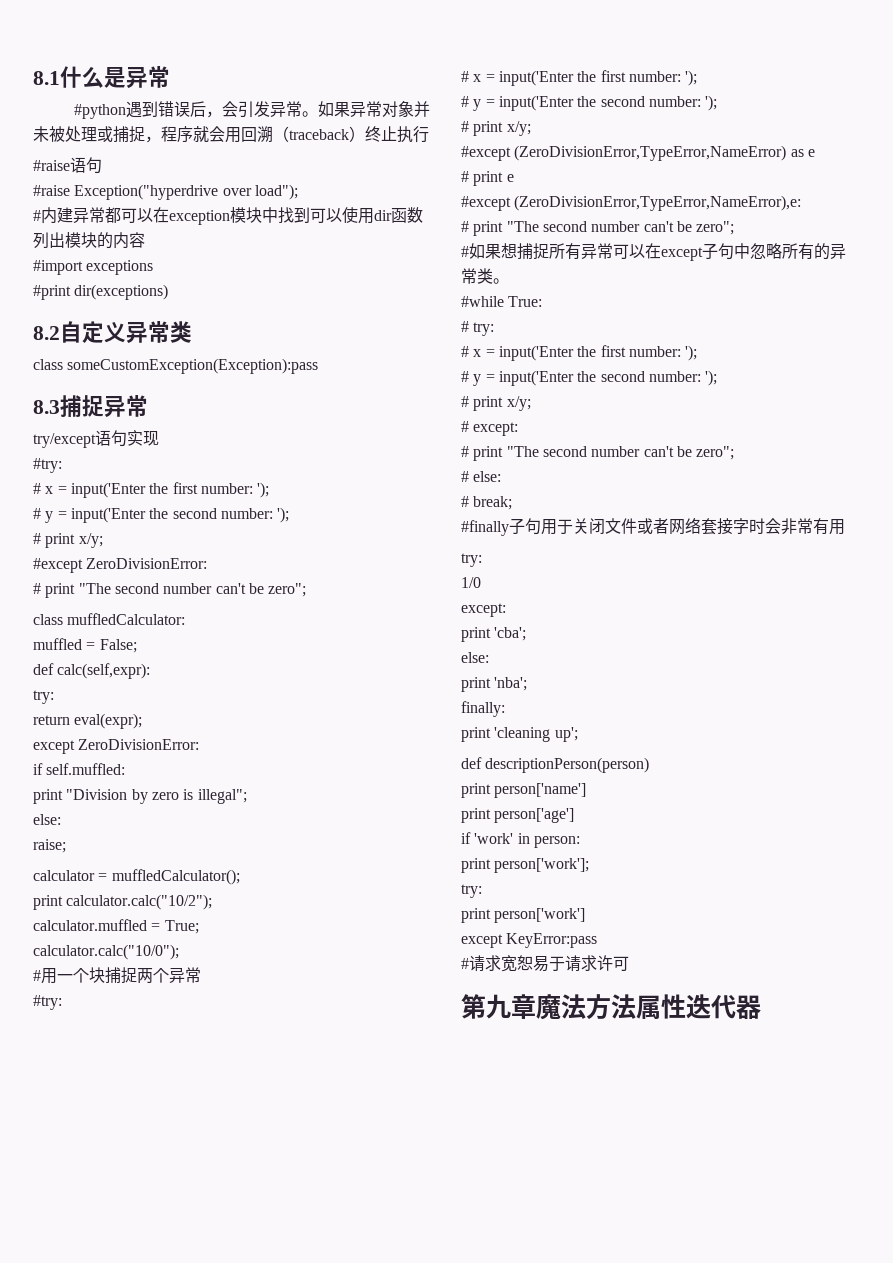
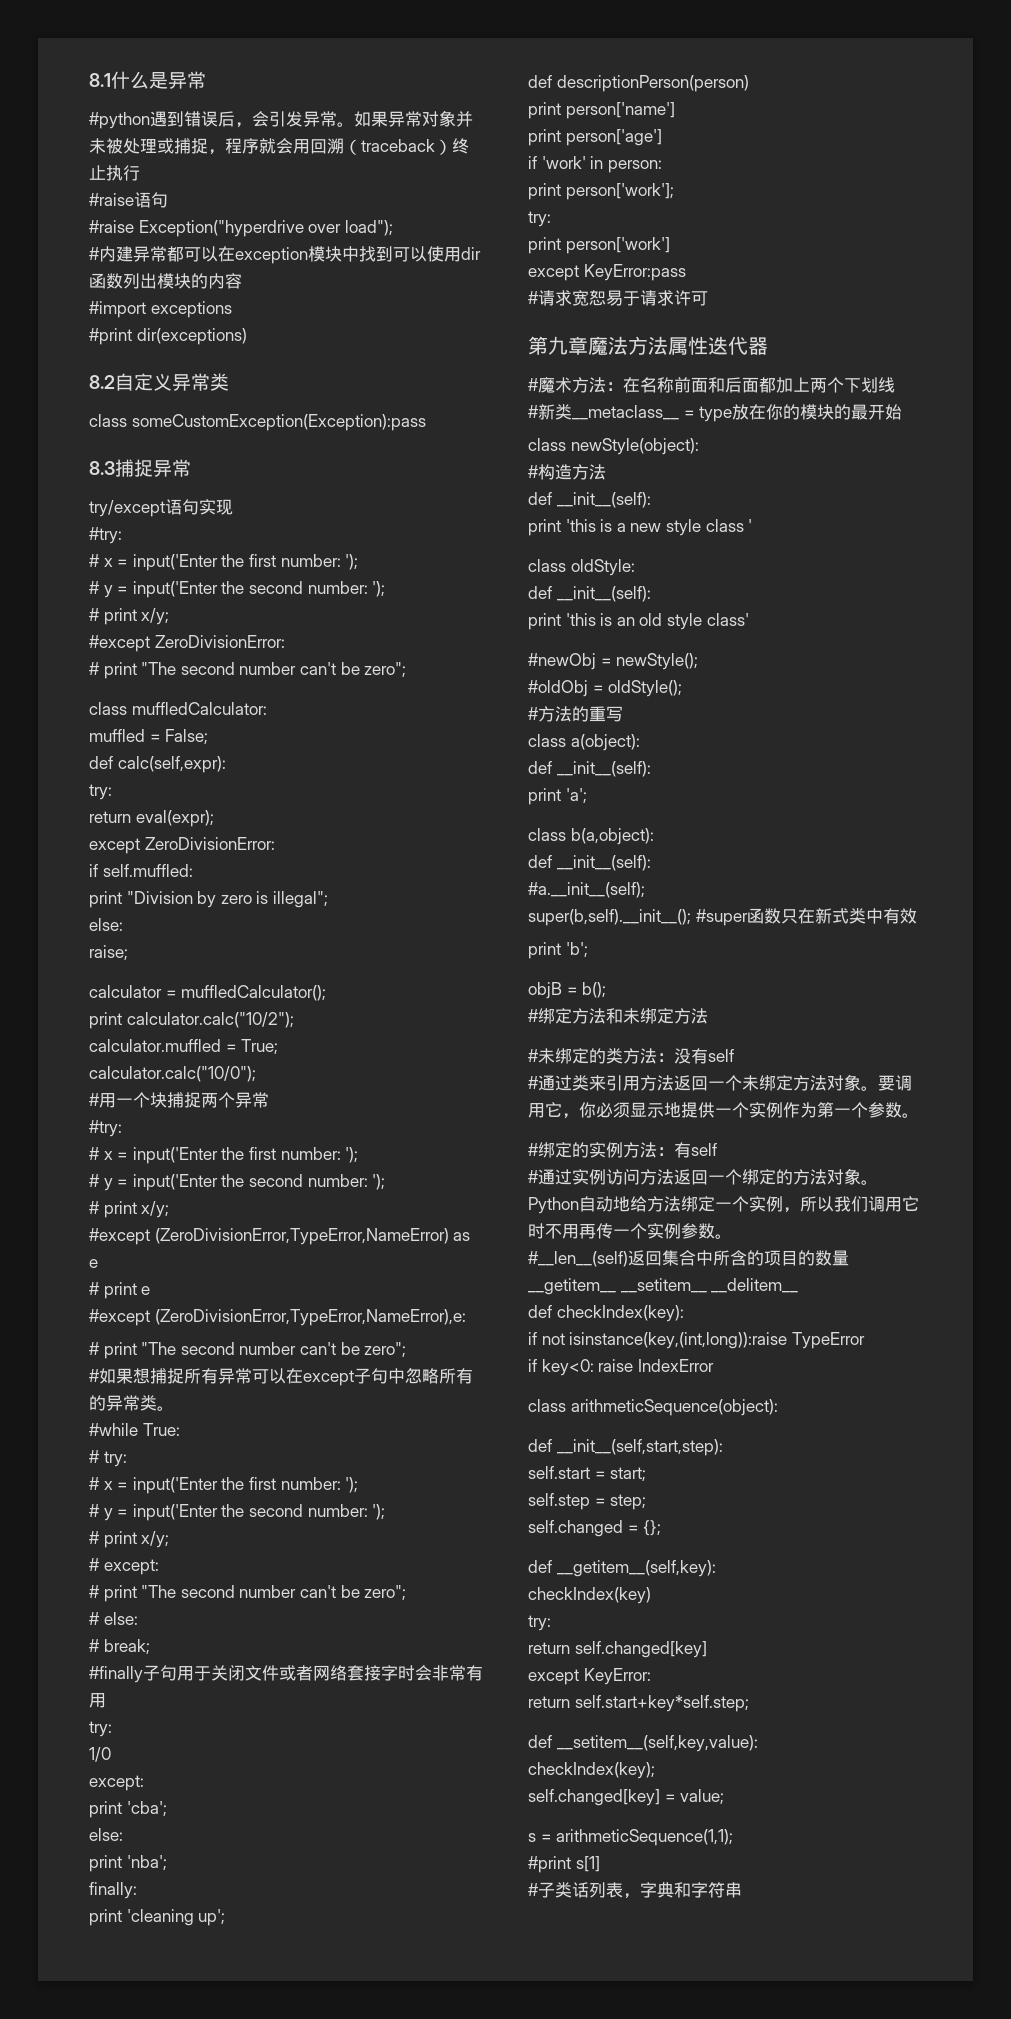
(761, 1007) none -> [528,377,895,393] [528,404,903,422] [528,438,699,455] [528,464,606,480] [528,492,651,508] [528,519,753,536] [528,559,635,576] [528,586,651,602] [528,613,749,630] [528,653,699,670] [528,680,683,697] [528,706,623,722] [528,734,640,751] [528,761,651,777] [528,788,587,805] [528,828,654,845] [528,855,651,871] [528,882,645,898] [528,908,917,926] [528,942,588,959] [528,982,607,999] [528,1008,708,1024] [528,1048,734,1064] [528,1074,912,1091] [528,1102,919,1119] [528,1142,717,1158] [528,1168,878,1185] [528,1196,919,1214] [528,1223,732,1239] [528,1250,849,1267] [528,1278,799,1295] [528,1305,684,1322] [528,1332,865,1349] [528,1359,714,1376] [528,1399,778,1416] [528,1439,723,1456] [528,1466,647,1481] [528,1493,647,1510] [528,1520,662,1537] [528,1560,716,1577] [528,1587,651,1604] [528,1615,551,1631] [528,1641,707,1658] [528,1668,651,1685] [528,1695,749,1712] [528,1735,758,1752] [528,1762,655,1779] [528,1789,725,1806] [528,1829,734,1846] [528,1856,600,1873] [528,1882,742,1899] // #魔术方法：在名称前面和后面都加上两个下划线 // #新类__metaclass__ = type放在你的模块的最开始 // class newStyle(object): // #构造方法 // def __init__(self): // print 'this is a new style class ' // class oldStyle: // def __init__(self): // print 'this is an old style class' // #newObj = newStyle(); // #oldObj = oldStyle(); // #方法的重写 // class a(object): // def __init__(self): // print 'a'; // class b(a,object): // def __init__(self): // #a.__init__(self); // super(b,self).__init__(); #super函数只在新式类中有效 // print 'b'; // objB = b(); // #绑定方法和未绑定方法 // #未绑定的类方法：没有self // #通过类来引用方法返回一个未绑定方法对象。要调用它，你必须显示地提供一个实例作为第一个参数。 // #绑定的实例方法：有self // #通过实例访问方法返回一个绑定的方法对象。Python自动地给方法绑定一个实例，所以我们调用它时不用再传一个实例参数。 // #__len__(self)返回集合中所含的项目的数量__getitem__ __setitem__ __delitem__ // def checkIndex(key): // if not isinstance(key,(int,long)):raise TypeError // if key<0: raise IndexError // class arithmeticSequence(object): // def __init__(self,start,step): // self.start = start; // self.step = step; // self.changed = {}; // def __getitem__(self,key): // checkIndex(key) // try: // return self.changed[key] // except KeyError: // return self.start+key*self.step; // def __setitem__(self,key,value): // checkIndex(key); // self.changed[key] = value; // s = arithmeticSequence(1,1); // #print s[1] // #子类话列表，字典和字符串

